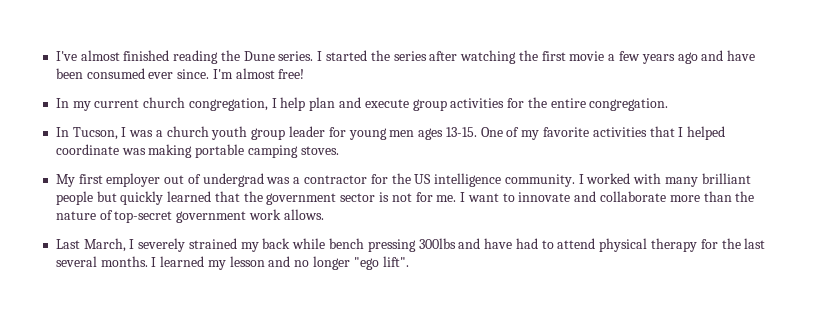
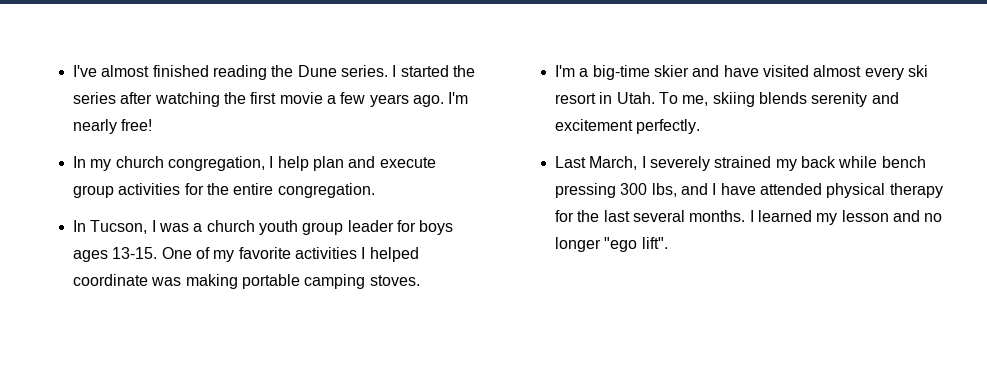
[677,50,756,64] [55,68,275,79] ago and have been consumed ever since. I'm almost -> [412,92,469,107] [73,119,118,134] ago. I'm nearly
[94,99,140,108] current -> (112, 165) none
[348,128,415,140] young men -> [419,220,454,235] boys
[649,126,675,137] that -> (357, 253) none
[55,173,751,187] [55,191,755,205] [55,209,324,223] My first employer out of undergrad was a contractor for the US intelligence community. I worked with many brilliant people but quickly learned that the government sector is not for me. I want to innovate and collaborate more than the nature of top-secret government work allows. -> [555,65,928,80] [555,92,899,107] [555,119,701,134] I'm a big-time skier and have visited almost every ski resort in Utah. To me, skiing blends serenity and excitement perfectly.
[418,238,596,249] 300lbs and have had to attend -> [620,183,822,197] 300 lbs, and I have attended

